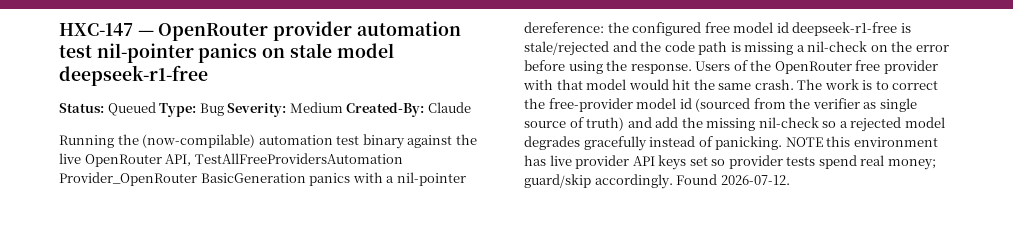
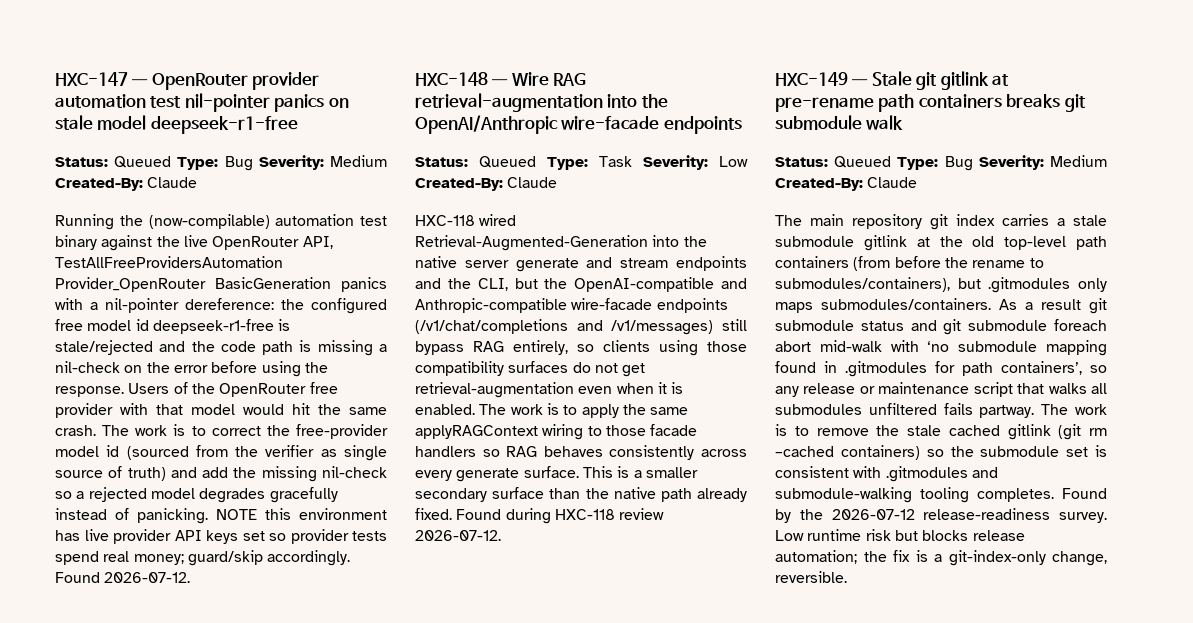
(790, 180) none -> [415,72,587,86] [415,93,668,112] [415,115,742,134] [415,155,748,170] [415,177,558,191] [415,214,517,226] [415,235,707,251] [415,256,747,272] [415,277,747,292] [415,298,728,313] [415,319,747,335] [415,340,747,356] [415,361,646,377] [415,382,684,398] [415,403,689,418] [415,424,698,440] [415,445,747,460] [415,466,698,482] [415,487,747,502] [415,508,665,524] [415,530,501,541] [775,71,1010,90] [775,94,1086,112] [775,115,904,130] [775,155,1107,171] [775,177,918,191] [775,214,1107,230] [775,235,1107,251] [775,256,1044,271] [775,277,1107,293] [775,298,1107,314] [775,319,1107,335] [775,340,1107,356] [775,361,1107,377] [775,382,1107,397] [775,403,1107,418] [775,424,1107,440] [775,445,1107,460] [775,466,998,482] [775,487,1107,503] [775,508,1107,523] [775,529,1025,541] [775,550,1107,566] [775,571,847,583] // HXC-148 — Wire RAG retrieval-augmentation into the OpenAI/Anthropic wire-facade endpoints // Status: Queued Type: Task Severity: Low Created-By: Claude // HXC-118 wired Retrieval-Augmented-Generation into the native server generate and stream endpoints and the CLI, but the OpenAI-compatible and Anthropic-compatible wire-facade endpoints (/v1/chat/completions and /v1/messages) still bypass RAG entirely, so clients using those compatibility surfaces do not get retrieval-augmentation even when it is enabled. The work is to apply the same applyRAGContext wiring to those facade handlers so RAG behaves consistently across every generate surface. This is a smaller secondary surface than the native path already fixed. Found during HXC-118 review 2026-07-12. // HXC-149 — Stale git gitlink at pre-rename path containers breaks git submodule walk // Status: Queued Type: Bug Severity: Medium Created-By: Claude // The main repository git index carries a stale submodule gitlink at the old top-level path containers (from before the rename to submodules/containers), but .gitmodules only maps submodules/containers. As a result git submodule status and git submodule foreach abort mid-walk with ‘no submodule mapping found in .gitmodules for path containers’, so any release or maintenance script that walks all submodules unfiltered fails partway. The work is to remove the stale cached gitlink (git rm –cached containers) so the submodule set is consistent with .gitmodules and submodule-walking tooling completes. Found by the 2026-07-12 release-readiness survey. Low runtime risk but blocks release automation; the fix is a git-index-only change, reversible.

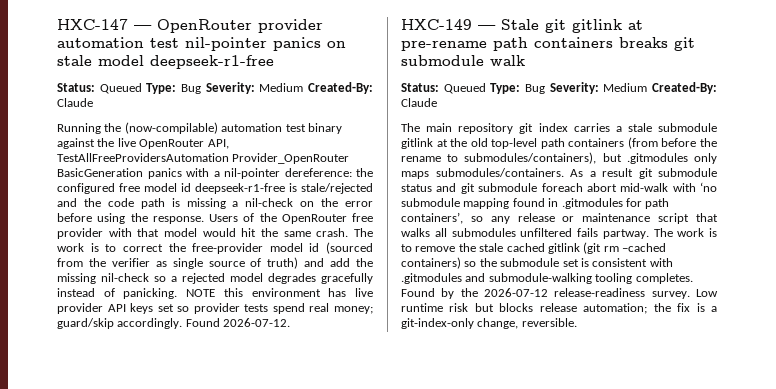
[415,72,587,86] [415,93,668,112] [415,115,742,134] [415,155,748,170] [415,177,558,191] [415,214,517,226] [415,235,707,251] [415,256,747,272] [415,277,747,292] [415,298,728,313] [415,319,747,335] [415,340,747,356] [415,361,646,377] [415,382,684,398] [415,403,689,418] [415,424,698,440] [415,445,747,460] [415,466,698,482] [415,487,747,502] [415,508,665,524] [415,530,501,541] // HXC-148 — Wire RAG retrieval-augmentation into the OpenAI/Anthropic wire-facade endpoints // Status: Queued Type: Task Severity: Low Created-By: Claude // HXC-118 wired Retrieval-Augmented-Generation into the native server generate and stream endpoints and the CLI, but the OpenAI-compatible and Anthropic-compatible wire-facade endpoints (/v1/chat/completions and /v1/messages) still bypass RAG entirely, so clients using those compatibility surfaces do not get retrieval-augmentation even when it is enabled. The work is to apply the same applyRAGContext wiring to those facade handlers so RAG behaves consistently across every generate surface. This is a smaller secondary surface than the native path already fixed. Found during HXC-118 review 2026-07-12. -> (291, 322) none

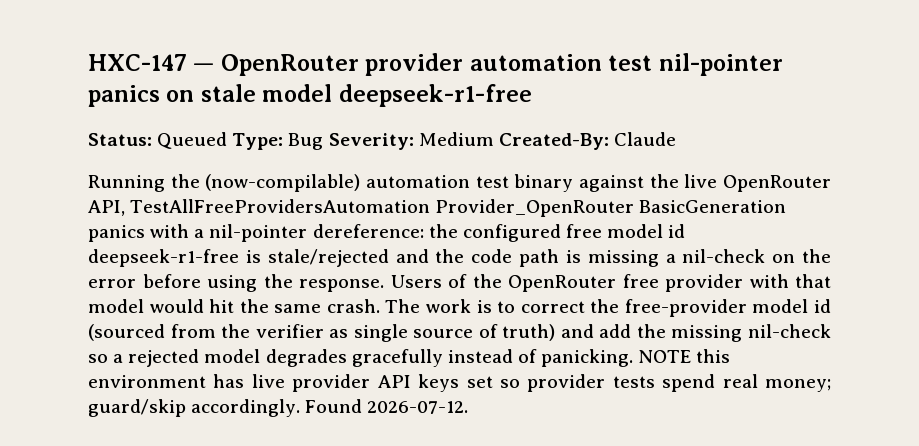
[401,19,643,33] [401,37,695,51] [401,55,525,66] [401,82,717,94] [401,98,437,107] [401,123,717,134] [401,137,717,149] [401,152,717,164] [401,168,717,179] [401,182,717,194] [401,198,670,209] [401,212,718,224] [401,228,717,239] [401,242,666,254] [401,257,673,269] [401,273,693,284] [401,288,718,299] [401,303,717,314] [401,318,577,329] // HXC-149 — Stale git gitlink at pre-rename path containers breaks git submodule walk // Status: Queued Type: Bug Severity: Medium Created-By: Claude // The main repository git index carries a stale submodule gitlink at the old top-level path containers (from before the rename to submodules/containers), but .gitmodules only maps submodules/containers. As a result git submodule status and git submodule foreach abort mid-walk with ‘no submodule mapping found in .gitmodules for path containers’, so any release or maintenance script that walks all submodules unfiltered fails partway. The work is to remove the stale cached gitlink (git rm –cached containers) so the submodule set is consistent with .gitmodules and submodule-walking tooling completes. Found by the 2026-07-12 release-readiness survey. Low runtime risk but blocks release automation; the fix is a git-index-only change, reversible. -> (469, 407) none

